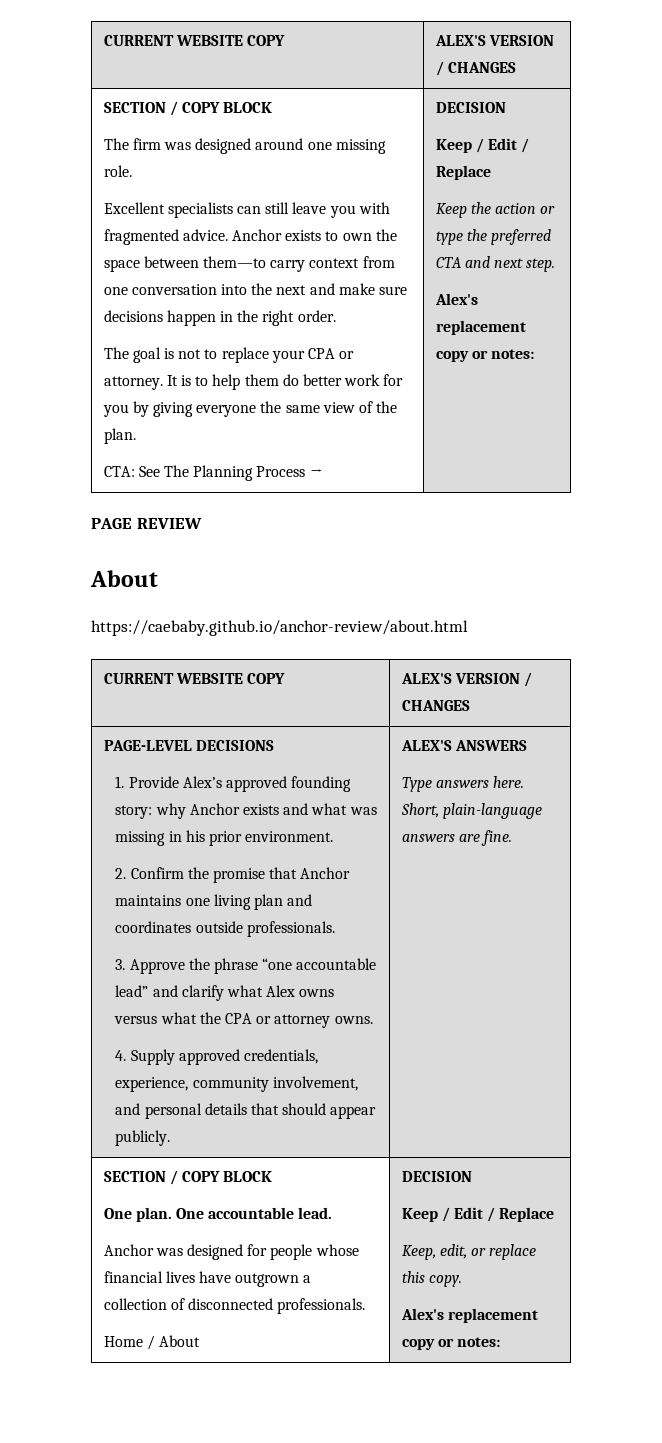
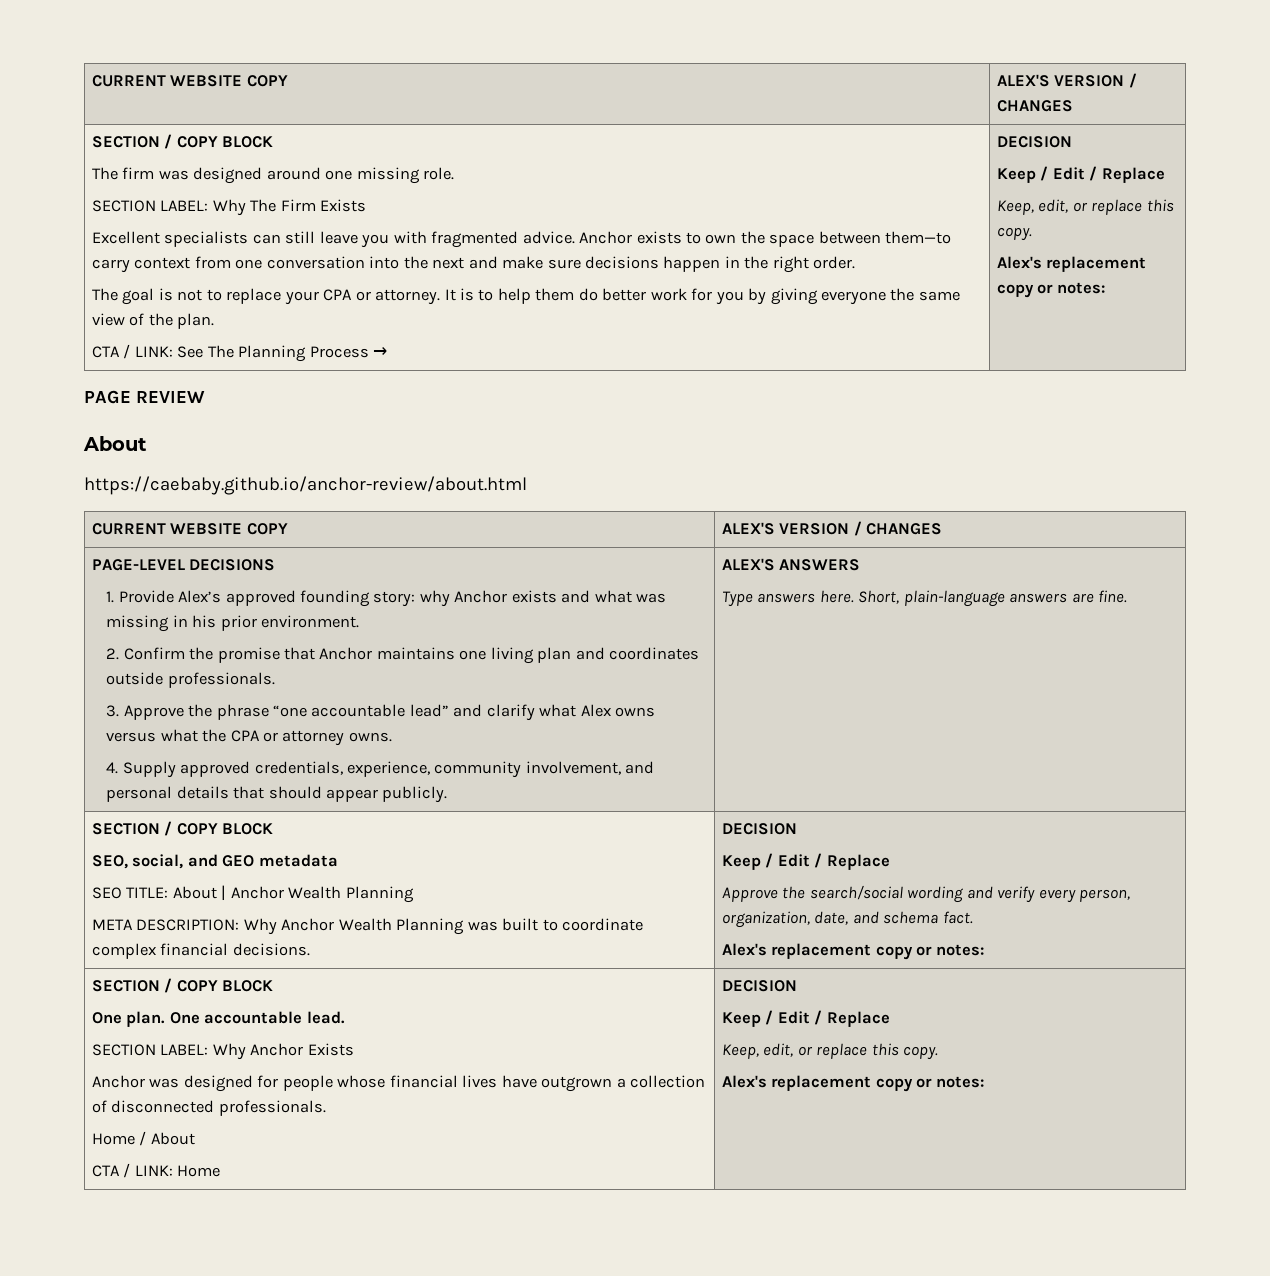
(132, 171) none -> [91,199,367,216] // SECTION LABEL: Why The Firm Exists
[103,466,135,477] CTA: -> [91,344,173,359] CTA / LINK:
[435,202,556,218] [435,229,552,245] [435,256,556,272] Keep the action or type the preferred CTA and next step. -> [996,199,1174,215] [996,227,1032,241] Keep, edit, or replace this copy.
(273, 1176) none -> [91,854,338,869] [91,885,414,903] [91,918,644,935] [91,943,310,959] [721,823,797,835] [721,853,890,870] [721,885,1131,903] [721,911,973,928] [721,943,984,960] [91,978,274,993] // SEO, social, and GEO metadata // SEO TITLE: About | Anchor Wealth Planning // META DESCRIPTION: Why Anchor Wealth Planning was built to coordinate complex financial decisions. | DECISION // Keep / Edit / Replace // Approve the search/social wording and verify every person, organization, date, and schema fact. // Alex's replacement copy or notes: // SECTION / COPY BLOCK
(333, 1213) none -> [91,1043,354,1060] // SECTION LABEL: Why Anchor Exists
(201, 1341) none -> [91,1163,221,1178] // CTA / LINK: Home

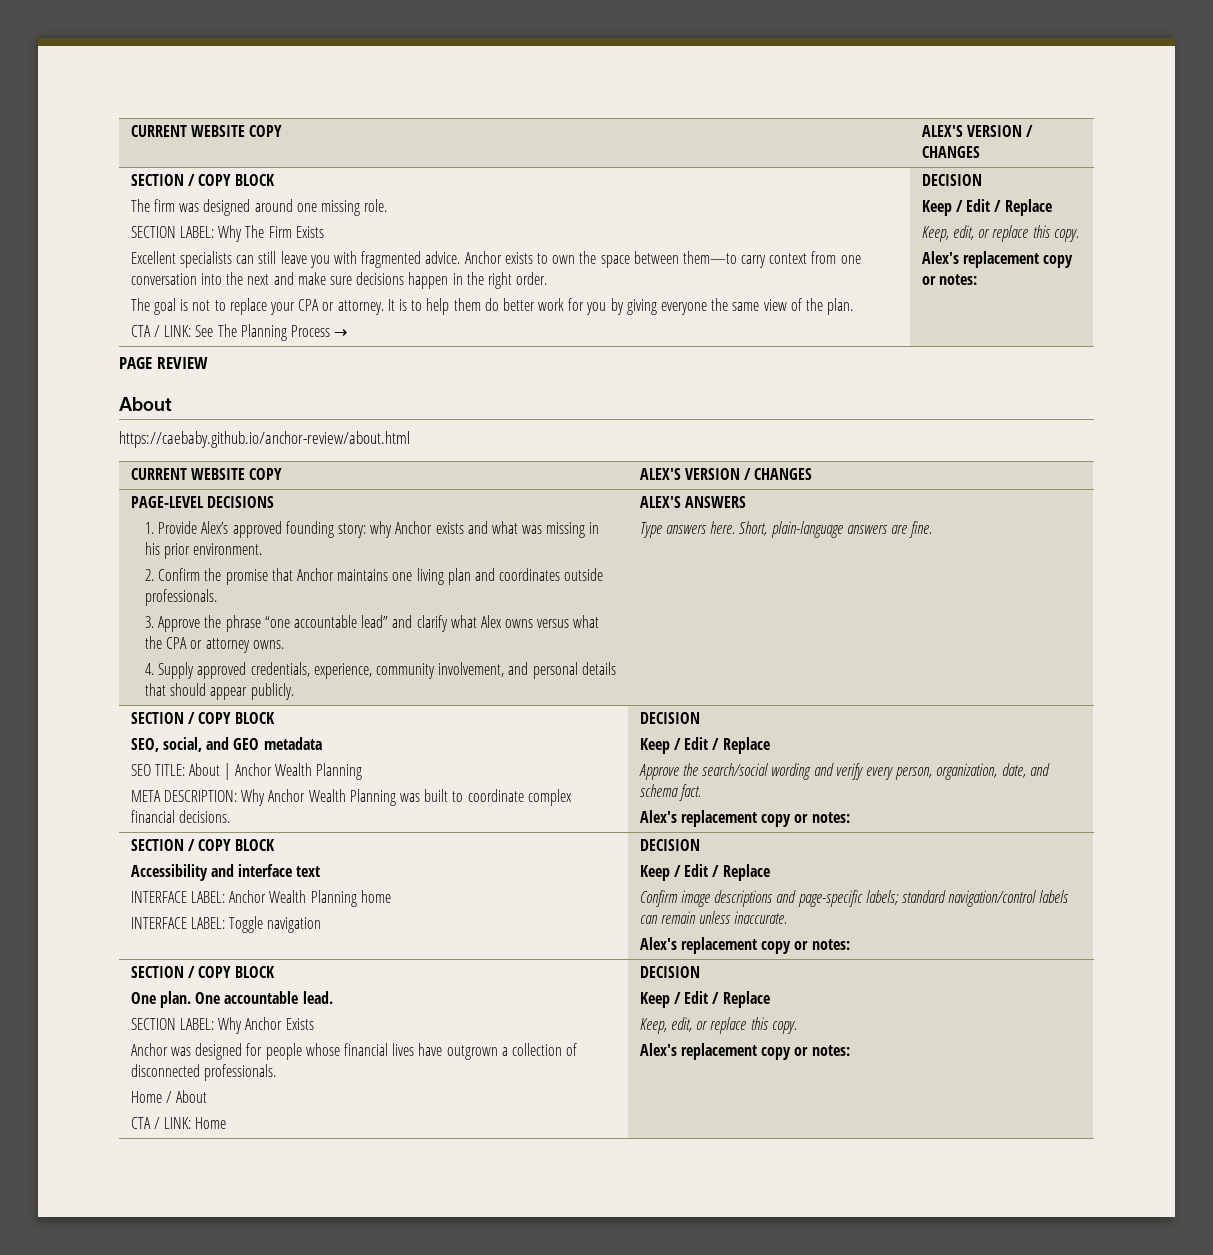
(274, 986) none -> [130,864,321,881] [130,890,391,907] [130,916,322,933] [639,839,700,851] [639,864,770,881] [639,890,1070,907] [639,911,788,924] [639,937,850,954] [130,966,276,978] // Accessibility and interface text // INTERFACE LABEL: Anchor Wealth Planning home // INTERFACE LABEL: Toggle navigation | DECISION // Keep / Edit / Replace // Confirm image descriptions and page-specific labels; standard navigation/control labels can remain unless inaccurate. // Alex's replacement copy or notes: // SECTION / COPY BLOCK

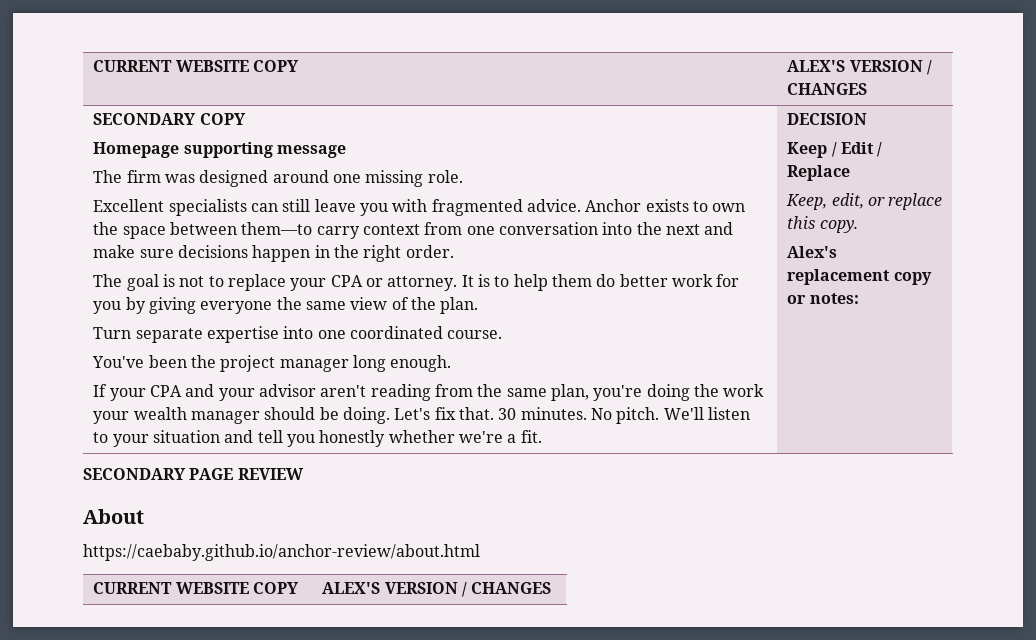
[130,125,283,137] [921,125,1034,137] [921,146,980,158] [130,174,276,186] CURRENT WEBSITE COPY | ALEX'S VERSION / CHANGES // SECTION / COPY BLOCK -> [93,60,300,72] [787,60,933,75] [787,83,868,95] [93,113,246,125] [93,142,347,158] CURRENT WEBSITE COPY | ALEX'S VERSION / CHANGES // SECONDARY COPY // Homepage supporting message
[130,225,324,242] // SECTION LABEL: Why The Firm Exists -> (463, 176) none
[130,324,348,341] CTA / LINK: See The Planning Process → -> [93,326,503,343] [92,355,452,372] [93,384,765,401] [93,407,750,424] [93,430,542,447] Turn separate expertise into one coordinated course. // You've been the project manager long enough. // If your CPA and your advisor aren't reading from the same plan, you're doing the work your wealth manager should be doing. Let's fix that. 30 minutes. No pitch. We'll listen to your situation and tell you honestly whether we're a fit.
(978, 279) none -> [83,468,186,480] SECONDARY
[130,496,275,508] [145,521,600,538] [145,542,263,559] [145,568,604,585] [145,589,218,606] [145,615,600,632] [145,636,284,653] [145,662,616,679] [145,683,294,700] [639,496,747,508] [639,521,933,538] [130,712,276,724] [130,737,322,752] [130,763,363,780] [130,789,572,806] [130,810,231,823] [639,712,700,724] [639,737,770,754] [638,763,1050,780] [639,784,702,801] [639,810,850,827] [130,839,276,851] [130,864,321,881] [130,890,391,907] [130,916,322,933] [639,839,700,851] [639,864,770,881] [639,890,1070,907] [639,911,788,924] [639,937,850,954] [130,966,276,978] [130,991,333,1008] [130,1017,314,1034] [130,1043,578,1060] [130,1064,277,1081] [130,1090,208,1103] [130,1117,227,1129] [639,966,700,978] [639,991,770,1008] [639,1017,797,1034] [639,1043,850,1060] // PAGE-LEVEL DECISIONS // 1. Provide Alex’s approved founding story: why Anchor exists and what was missing in his prior environment. // 2. Confirm the promise that Anchor maintains one living plan and coordinates outside professionals. // 3. Approve the phrase “one accountable lead” and clarify what Alex owns versus what the CPA or attorney owns. // 4. Supply approved credentials, experience, community involvement, and personal details that should appear publicly. | ALEX'S ANSWERS // Type answers here. Short, plain-language answers are fine. // SECTION / COPY BLOCK // SEO, social, and GEO metadata // SEO TITLE: About | Anchor Wealth Planning // META DESCRIPTION: Why Anchor Wealth Planning was built to coordinate complex financial decisions. | DECISION // Keep / Edit / Replace // Approve the search/social wording and verify every person, organization, date, and schema fact. // Alex's replacement copy or notes: // SECTION / COPY BLOCK // Accessibility and interface text // INTERFACE LABEL: Anchor Wealth Planning home // INTERFACE LABEL: Toggle navigation | DECISION // Keep / Edit / Replace // Confirm image descriptions and page-specific labels; standard navigation/control labels can remain unless inaccurate. // Alex's replacement copy or notes: // SECTION / COPY BLOCK // One plan. One accountable lead. // SECTION LABEL: Why Anchor Exists // Anchor was designed for people whose financial lives have outgrown a collection of disconnected professionals. // Home / About // CTA / LINK: Home | DECISION // Keep / Edit / Replace // Keep, edit, or replace this copy. // Alex's replacement copy or notes: -> (552, 588) none

